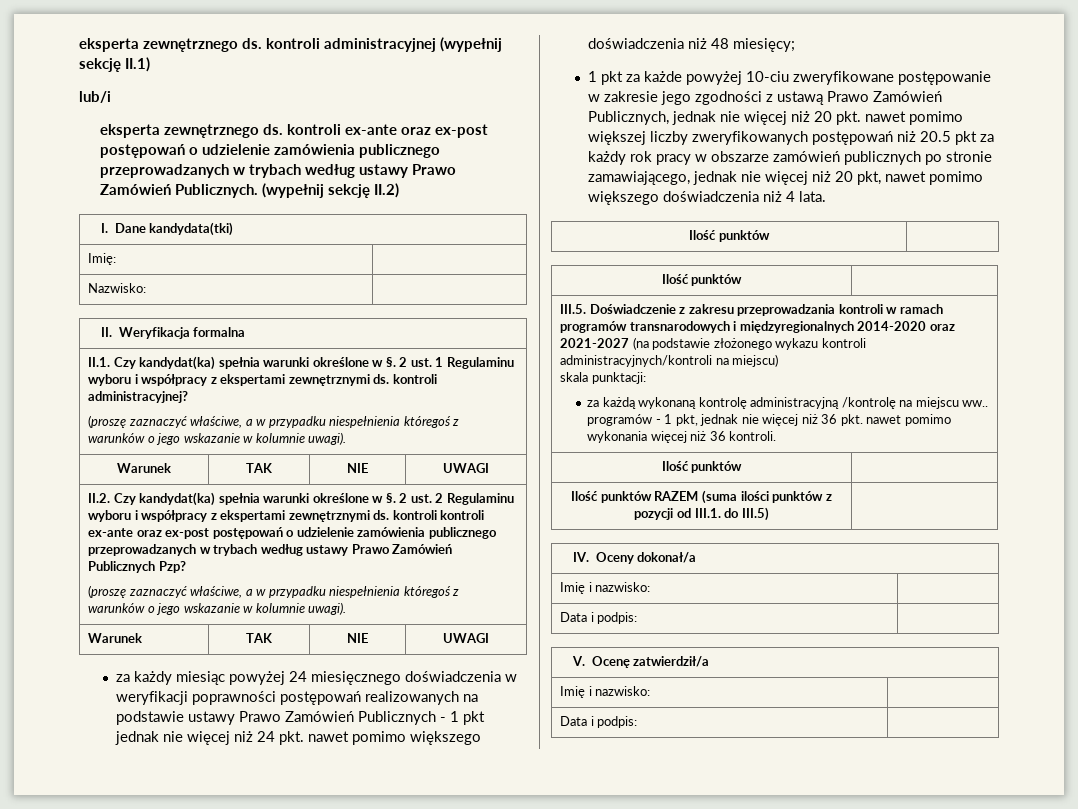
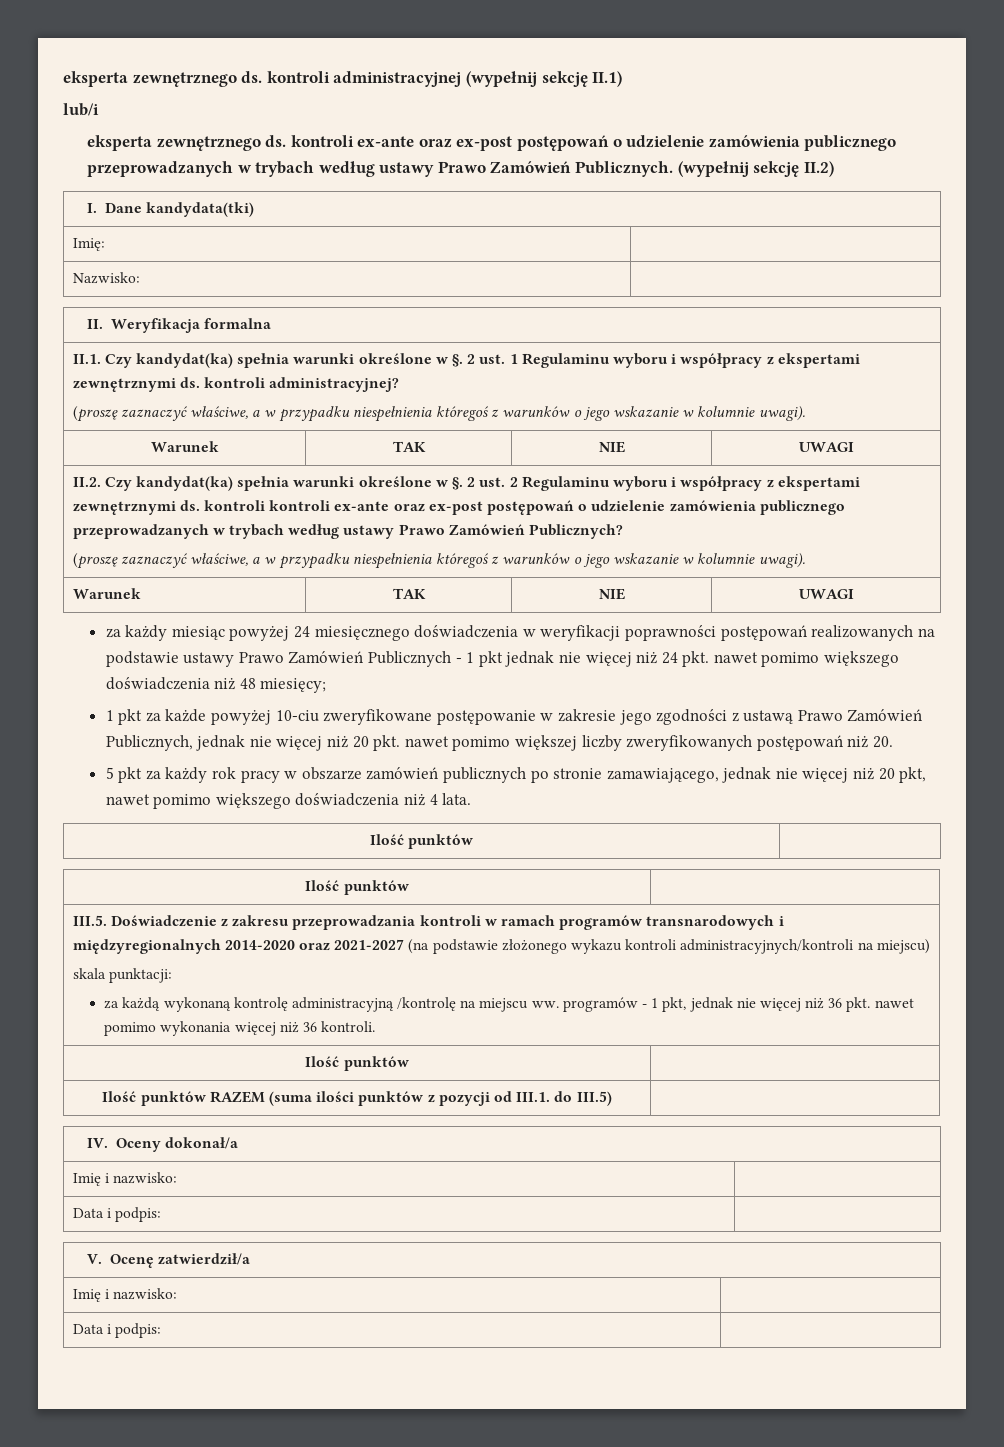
[88,561,186,573] Publicznych Pzp? -> [529,524,624,539] Publicznych?
[920,131,952,142] 20.5 -> [872,736,893,748] [105,767,114,779] 20. // 5
[962,400,989,407] ww.. -> [531,1001,559,1008] ww.

